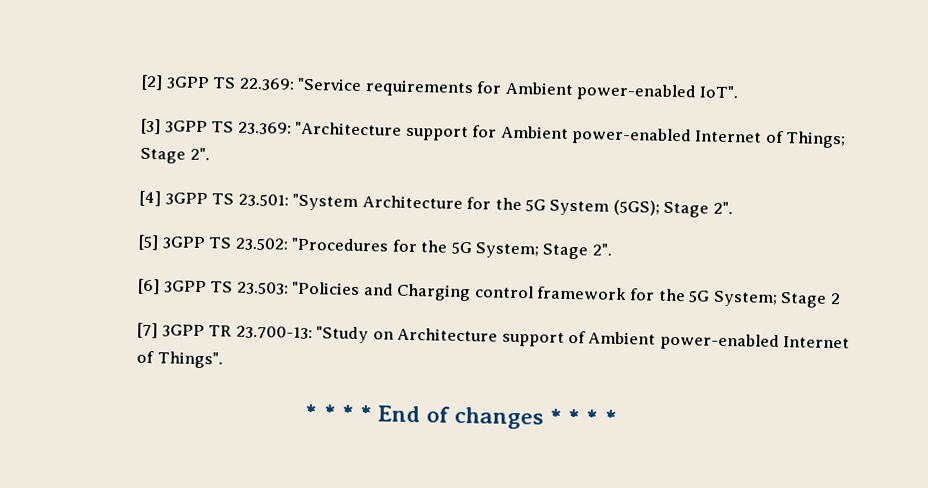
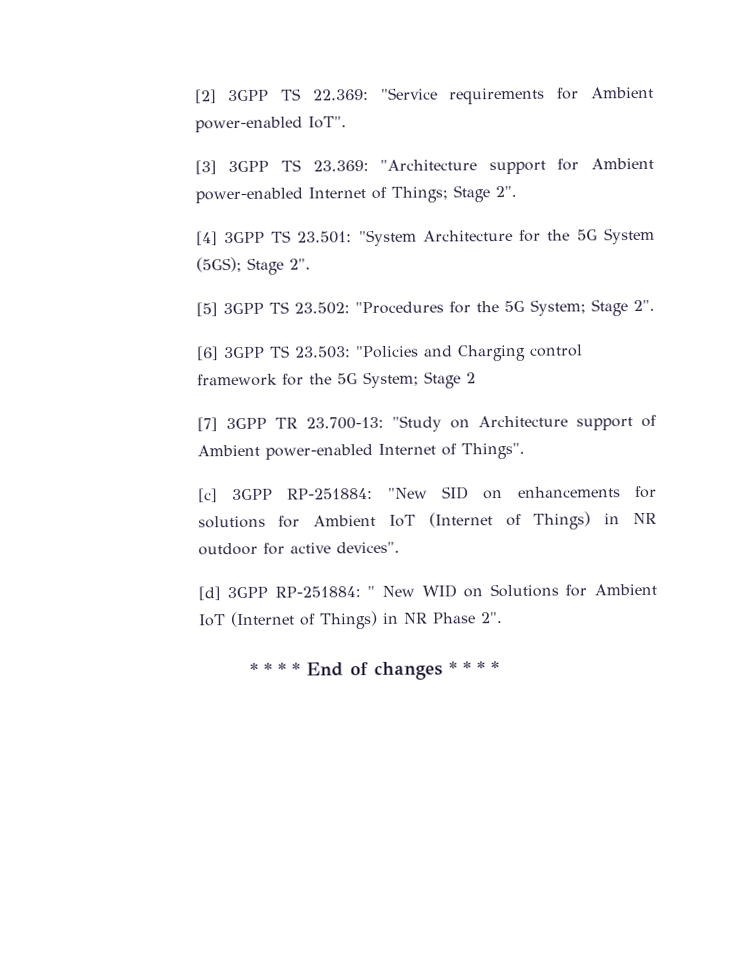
(223, 360) none -> [197,485,657,503] [197,511,657,530] [197,541,400,556] [197,583,657,601] [197,610,503,630] // [c] 3GPP RP-251884: "New SID on enhancements for solutions for Ambient IoT (Internet of Things) in NR outdoor for active devices". // [d] 3GPP RP-251884: " New WID on Solutions for Ambient IoT (Internet of Things) in NR Phase 2".

